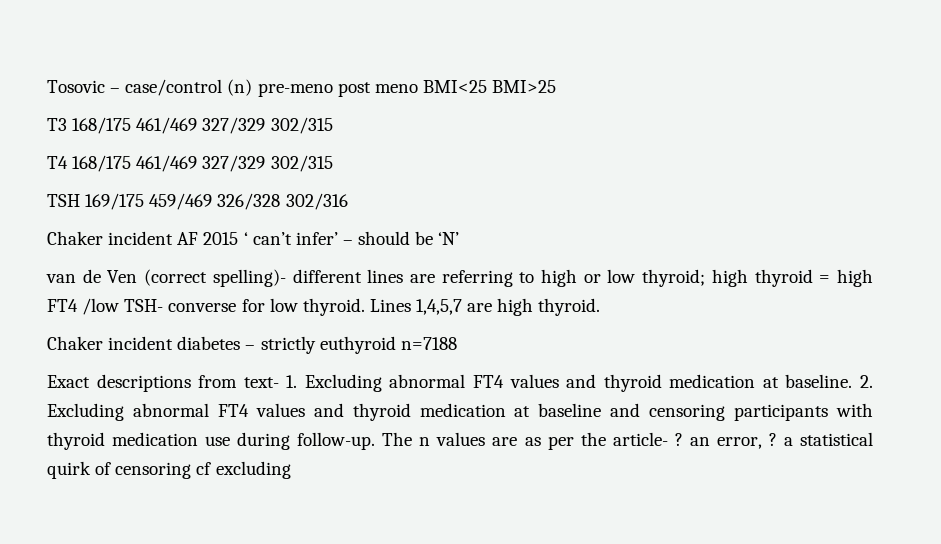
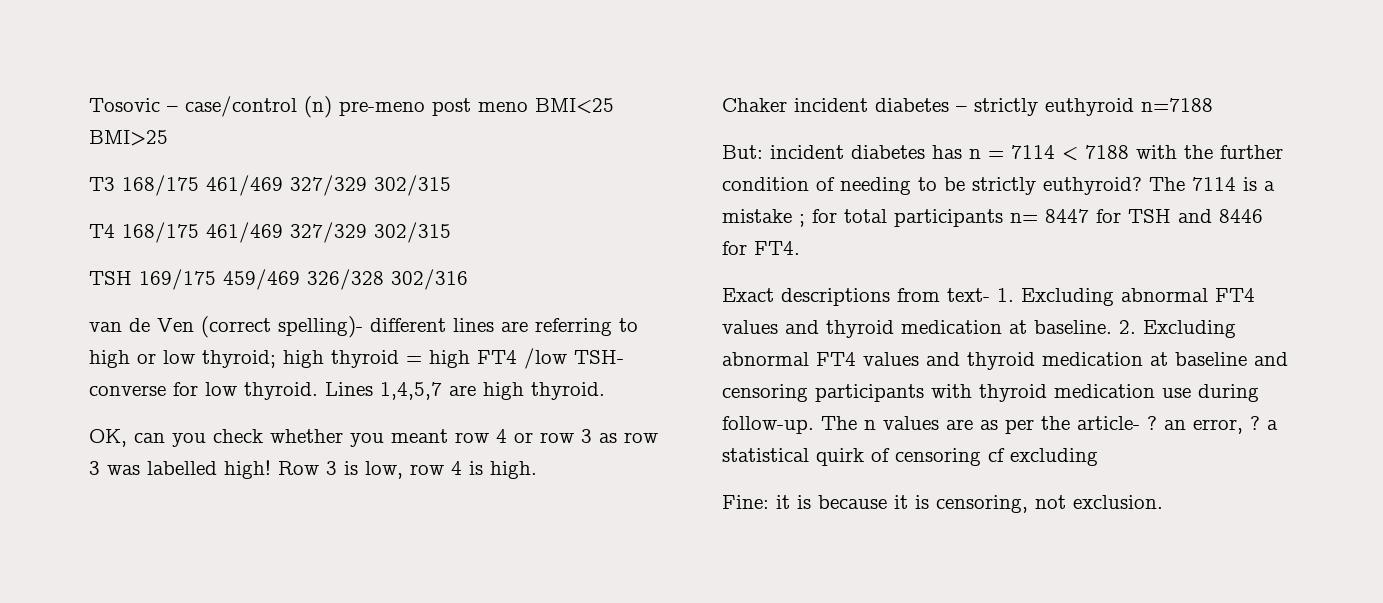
[47,231,460,245] // Chaker incident AF 2015 ‘ can’t infer’ – should be ‘N’ -> (468, 279) none
(601, 307) none -> [89,429,658,447] [89,460,537,479] // OK, can you check whether you meant row 4 or row 3 as row 3 was labelled high! Row 3 is low, row 4 is high.
(457, 343) none -> [722,145,1283,161] [722,177,1275,195] [722,209,1263,227] [722,241,800,255] // But: incident diabetes has n = 7114 < 7188 with the further condition of needing to be strictly euthyroid? The 7114 is a mistake ; for total participants n= 8447 for TSH and 8446 for FT4.
(291, 470) none -> [722,495,1163,513] // Fine: it is because it is censoring, not exclusion.

